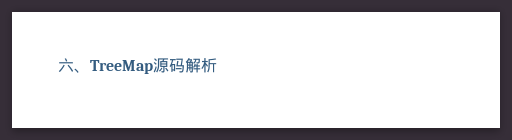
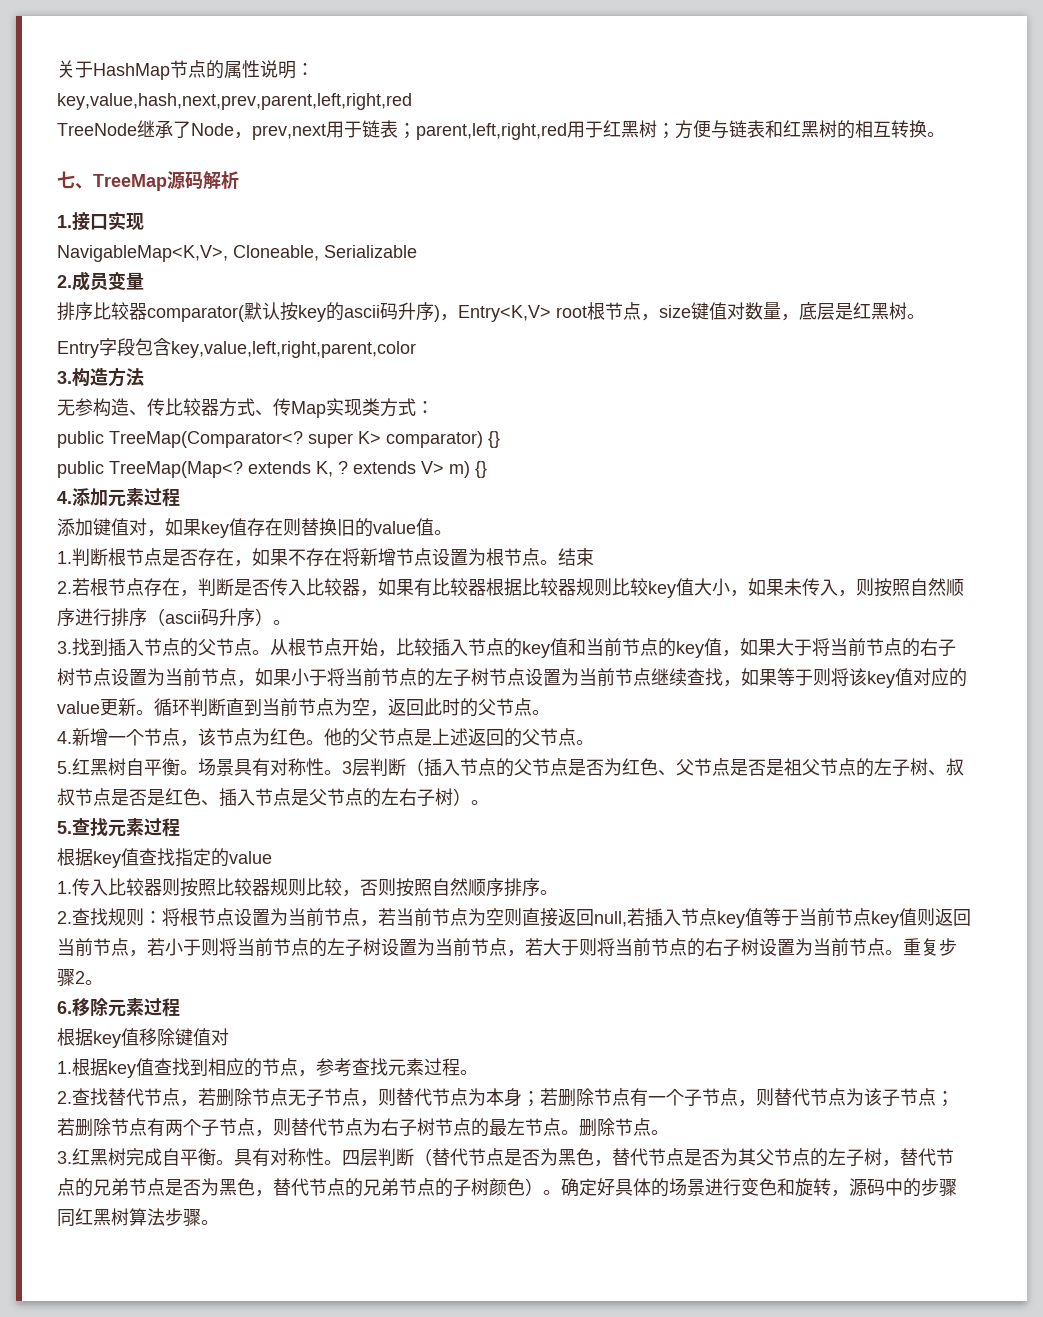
[58,58,217,74] 六、TreeMap源码解析 -> [57,60,314,80] [57,93,412,110] [57,120,945,140] [57,171,239,191] [57,211,144,231] [57,245,417,262] [57,271,144,291] [57,302,925,322] [57,338,416,358] [57,367,144,387] [57,398,434,418] [57,431,500,448] [57,461,487,478] [57,488,180,507] [57,518,452,538] [57,548,594,567] [57,578,964,598] [57,608,291,627] [57,638,956,658] [57,668,967,688] [57,698,550,717] [57,728,594,747] [57,758,964,777] [57,788,489,807] [57,818,180,837] [57,848,272,868] [57,878,558,897] [57,908,971,928] [57,938,957,957] [57,968,103,987] [57,998,180,1017] [57,1028,229,1048] [57,1058,478,1078] [57,1088,954,1107] [57,1118,669,1137] [57,1148,954,1167] [57,1178,957,1197] [57,1208,219,1227] 关于HashMap节点的属性说明： // key,value,hash,next,prev,parent,left,right,red // TreeNode继承了Node，prev,next用于链表；parent,left,right,red用于红黑树；方便与链表和红黑树的相互转换。 // 七、TreeMap源码解析 // 1.接口实现 // NavigableMap<K,V>, Cloneable, Serializable // 2.成员变量 // 排序比较器comparator(默认按key的ascii码升序)，Entry<K,V> root根节点，size键值对数量，底层是红黑树。 // Entry字段包含key,value,left,right,parent,color // 3.构造方法 // 无参构造、传比较器方式、传Map实现类方式： // public TreeMap(Comparator<? super K> comparator) {} // public TreeMap(Map<? extends K, ? extends V> m) {} // 4.添加元素过程 // 添加键值对，如果key值存在则替换旧的value值。 // 1.判断根节点是否存在，如果不存在将新增节点设置为根节点。结束 // 2.若根节点存在，判断是否传入比较器，如果有比较器根据比较器规则比较key值大小，如果未传入，则按照自然顺序进行排序（ascii码升序）。 // 3.找到插入节点的父节点。从根节点开始，比较插入节点的key值和当前节点的key值，如果大于将当前节点的右子树节点设置为当前节点，如果小于将当前节点的左子树节点设置为当前节点继续查找，如果等于则将该key值对应的value更新。循环判断直到当前节点为空，返回此时的父节点。 // 4.新增一个节点，该节点为红色。他的父节点是上述返回的父节点。 // 5.红黑树自平衡。场景具有对称性。3层判断（插入节点的父节点是否为红色、父节点是否是祖父节点的左子树、叔叔节点是否是红色、插入节点是父节点的左右子树）。 // 5.查找元素过程 // 根据key值查找指定的value // 1.传入比较器则按照比较器规则比较，否则按照自然顺序排序。 // 2.查找规则：将根节点设置为当前节点，若当前节点为空则直接返回null,若插入节点key值等于当前节点key值则返回当前节点，若小于则将当前节点的左子树设置为当前节点，若大于则将当前节点的右子树设置为当前节点。重复步骤2。 // 6.移除元素过程 // 根据key值移除键值对 // 1.根据key值查找到相应的节点，参考查找元素过程。 // 2.查找替代节点，若删除节点无子节点，则替代节点为本身；若删除节点有一个子节点，则替代节点为该子节点；若删除节点有两个子节点，则替代节点为右子树节点的最左节点。删除节点。 // 3.红黑树完成自平衡。具有对称性。四层判断（替代节点是否为黑色，替代节点是否为其父节点的左子树，替代节点的兄弟节点是否为黑色，替代节点的兄弟节点的子树颜色）。确定好具体的场景进行变色和旋转，源码中的步骤同红黑树算法步骤。

